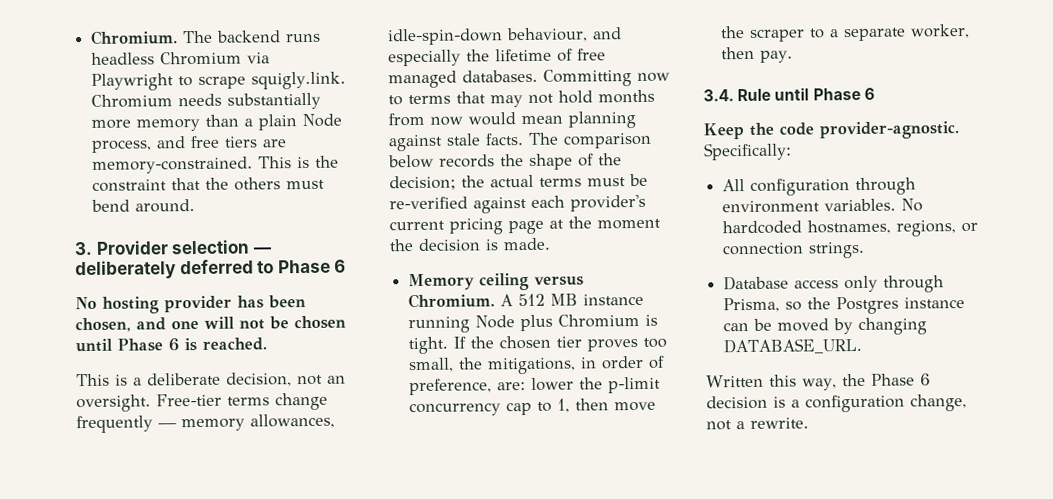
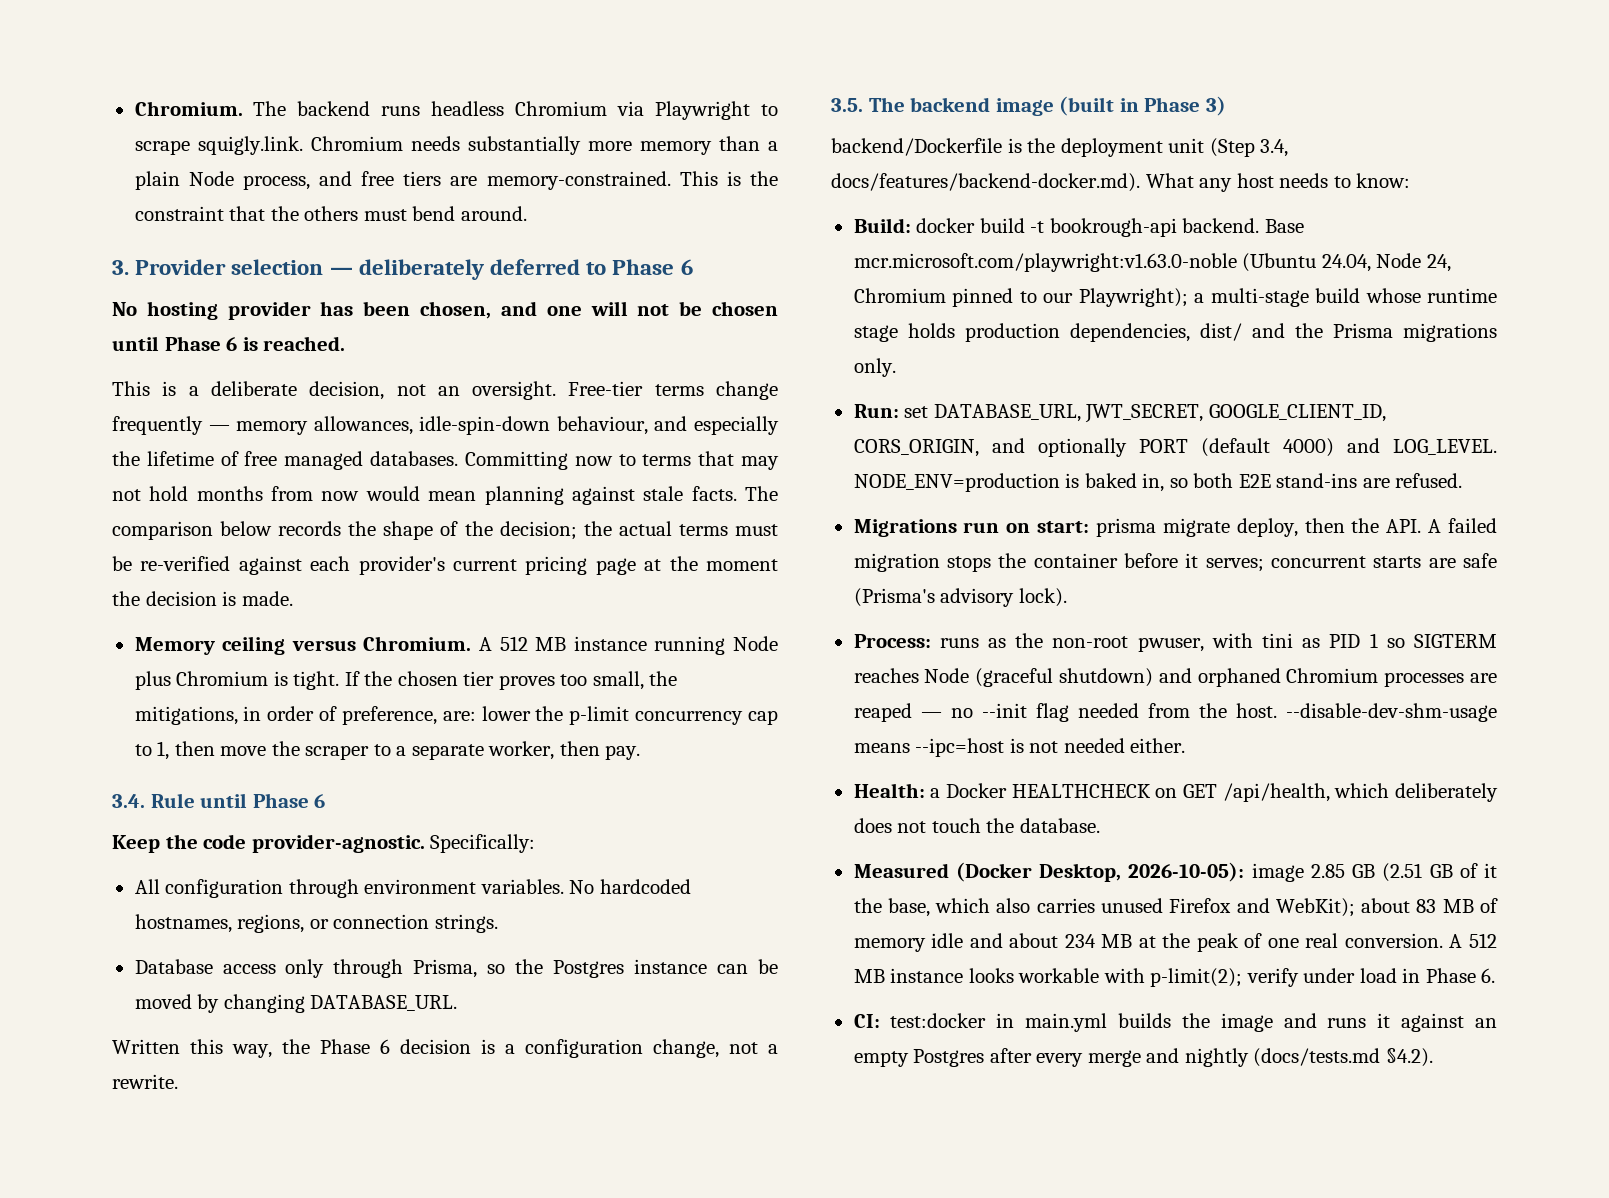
(809, 423) none -> [831,96,1226,116] [831,138,1289,157] [831,173,1411,192] [853,218,1304,237] [853,253,1451,272] [853,288,1497,307] [853,323,1497,342] [853,358,896,377] [853,404,1386,423] [853,438,1497,457] [853,473,1463,492] [853,518,1497,537] [853,553,1498,572] [853,588,1067,607] [853,633,1497,652] [853,668,1497,687] [853,703,1497,722] [853,738,1186,757] [853,783,1498,802] [853,818,1100,833] [853,862,1497,882] [853,898,1499,917] [853,933,1497,952] [853,968,1496,987] [853,1013,1497,1032] [853,1048,1433,1067] // 3.5. The backend image (built in Phase 3) // backend/Dockerfile is the deployment unit (Step 3.4, docs/features/backend-docker.md). What any host needs to know: // Build: docker build -t bookrough-api backend. Base mcr.microsoft.com/playwright:v1.63.0-noble (Ubuntu 24.04, Node 24, Chromium pinned to our Playwright); a multi-stage build whose runtime stage holds production dependencies, dist/ and the Prisma migrations only. // Run: set DATABASE_URL, JWT_SECRET, GOOGLE_CLIENT_ID, CORS_ORIGIN, and optionally PORT (default 4000) and LOG_LEVEL. NODE_ENV=production is baked in, so both E2E stand-ins are refused. // Migrations run on start: prisma migrate deploy, then the API. A failed migration stops the container before it serves; concurrent starts are safe (Prisma's advisory lock). // Process: runs as the non-root pwuser, with tini as PID 1 so SIGTERM reaches Node (graceful shutdown) and orphaned Chromium processes are reaped — no --init flag needed from the host. --disable-dev-shm-usage means --ipc=host is not needed either. // Health: a Docker HEALTHCHECK on GET /api/health, which deliberately does not touch the database. // Measured (Docker Desktop, 2026-10-05): image 2.85 GB (2.51 GB of it the base, which also carries unused Firefox and WebKit); about 83 MB of memory idle and about 234 MB at the peak of one real conversion. A 512 MB instance looks workable with p-limit(2); verify under load in Phase 6. // CI: test:docker in main.yml builds the image and runs it against an empty Postgres after every merge and nightly (docs/tests.md §4.2).

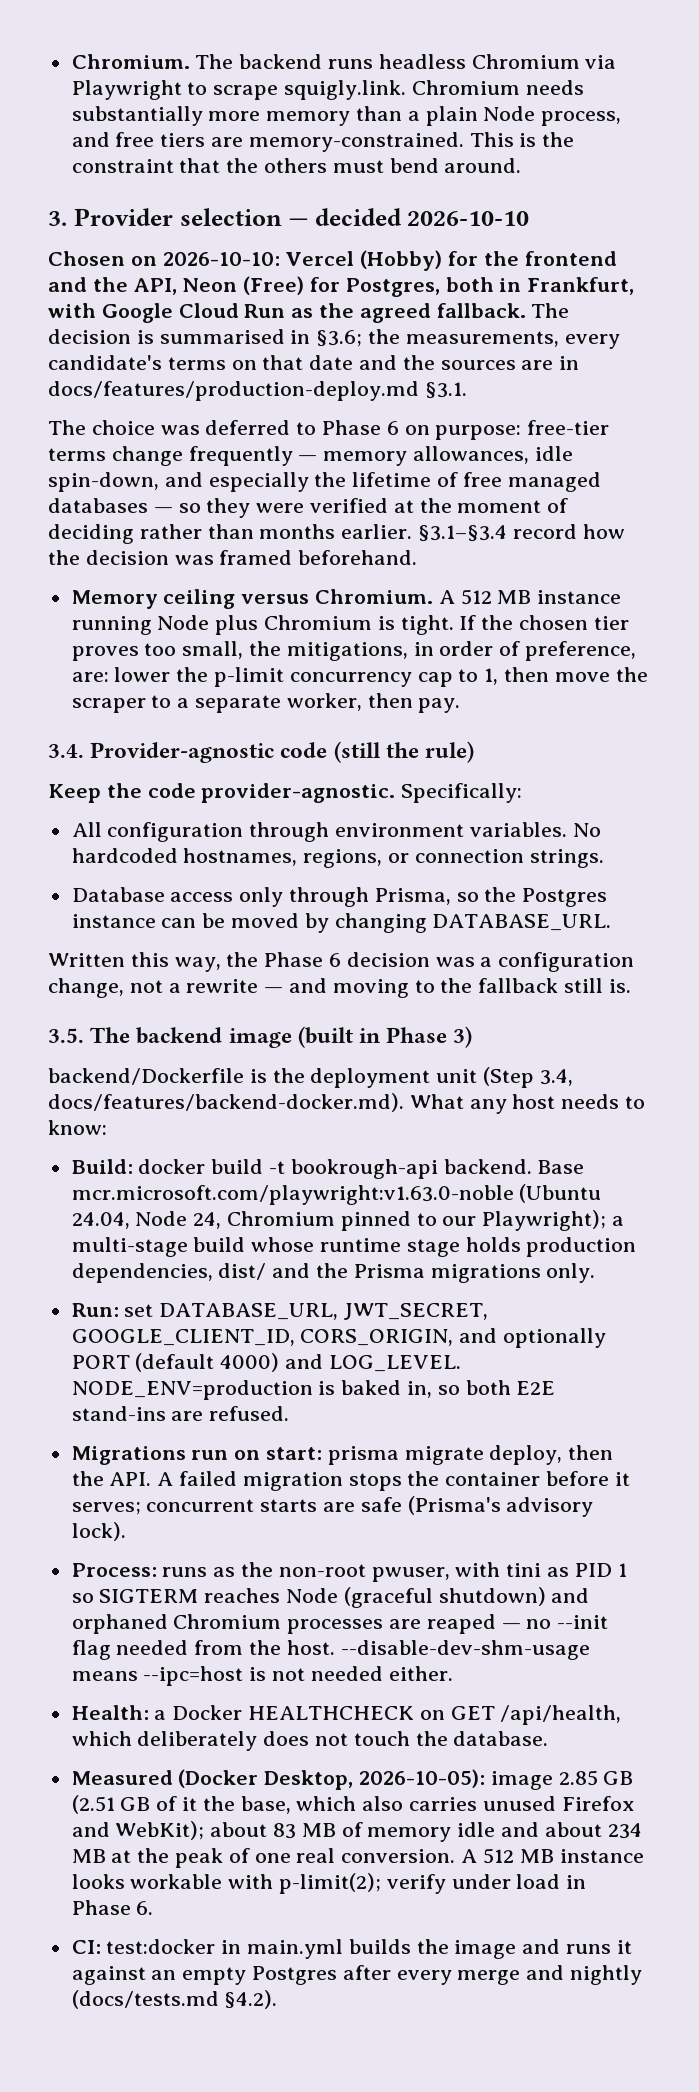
[358,259,693,280] [112,301,779,320] [112,336,346,351] [112,381,644,400] deliberately deferred to Phase 6 // No hosting provider has been chosen, and one will not be chosen until Phase 6 is reached. // This is a deliberate decision, not an oversight. Free-tier -> [314,208,530,226] [48,250,617,271] [48,276,635,297] [48,303,570,323] [48,329,620,349] [48,355,580,370] [48,381,467,401] [48,420,610,440] decided 2026-10-10 // Chosen on 2026-10-10: Vercel (Hobby) for the frontend and the API, Neon (Free) for Postgres, both in Frankfurt, with Google Cloud Run as the agreed fallback. The decision is summarised in §3.6; the measurements, every candidate's terms on that date and the sources are in docs/features/production-deploy.md §3.1. // The choice was deferred to Phase 6 on purpose: free-tier
[419,416,648,435] idle-spin-down behaviour, -> [534,446,573,461] [48,472,159,492] idle spin-down,
[370,451,780,470] [112,486,779,505] [112,521,778,540] [112,556,778,575] [112,591,293,606] databases. Committing now to terms that may not hold months from now would mean planning against stale facts. The comparison below records the shape of the decision; the actual terms must be re-verified against each provider's current pricing page at the moment the decision is made. -> [48,498,569,518] [48,524,625,544] [48,550,418,565] databases — so they were verified at the moment of deciding rather than months earlier. §3.1–§3.4 record how the decision was framed beforehand.
[150,793,326,808] Rule until Phase 6 -> [90,741,475,763] Provider-agnostic code (still the rule)
[481,1039,495,1054] is -> [435,957,475,967] was
[112,1074,178,1089] rewrite. -> [186,978,631,998] rewrite — and moving to the fallback still is.

